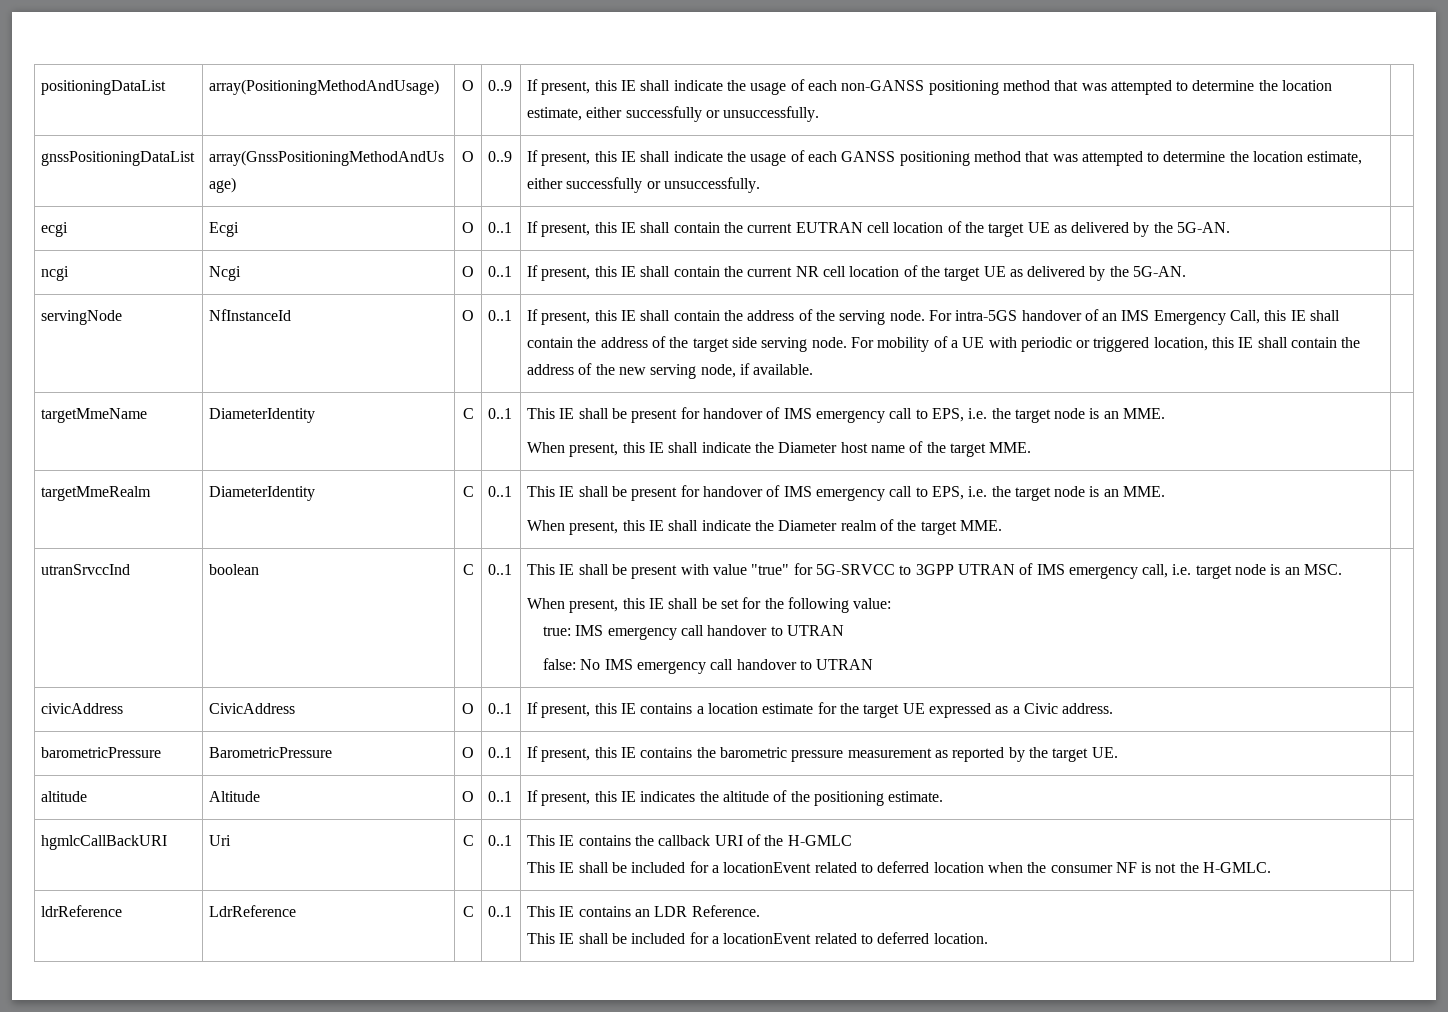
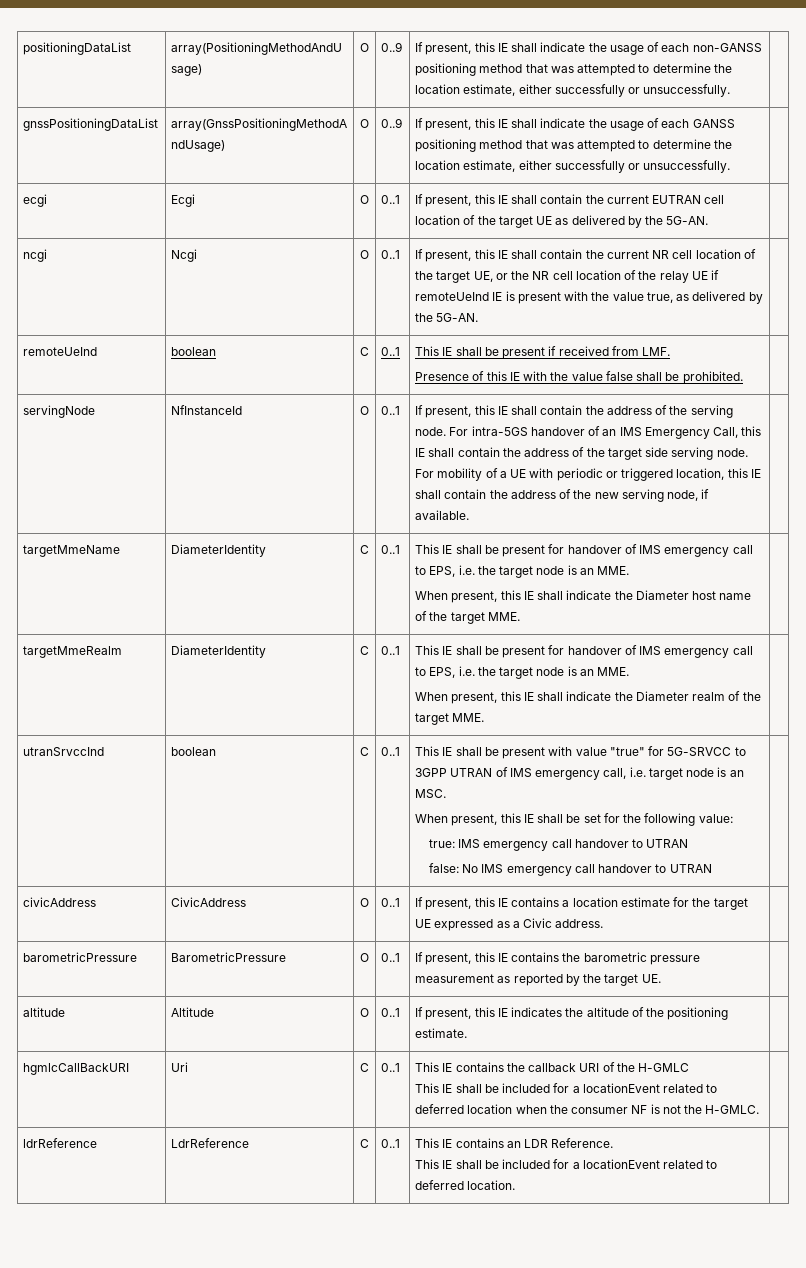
[983,266,1187,281] UE as delivered by the 5G-AN. | -> [473,270,719,283] [415,291,763,304] [415,313,479,322] [23,347,98,356] [171,347,217,356] [360,347,369,356] [381,347,401,356] [415,346,671,359] [415,371,743,384] UE, or the NR cell location of the relay UE if remoteUeInd IE is present with the value true, as delivered by the 5G-AN. | // remoteUeInd | boolean | C | 0..1 | This IE shall be present if received from LMF. // Presence of this IE with the value false shall be prohibited. |

